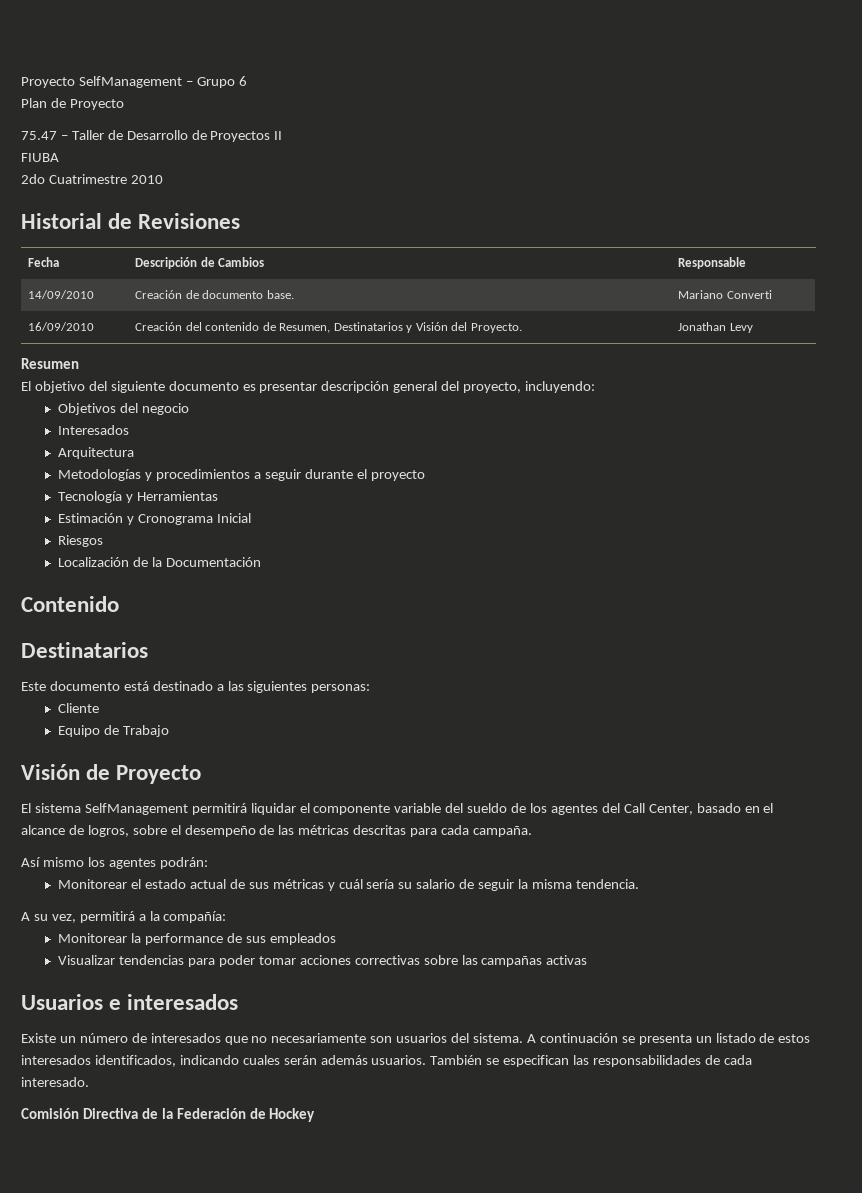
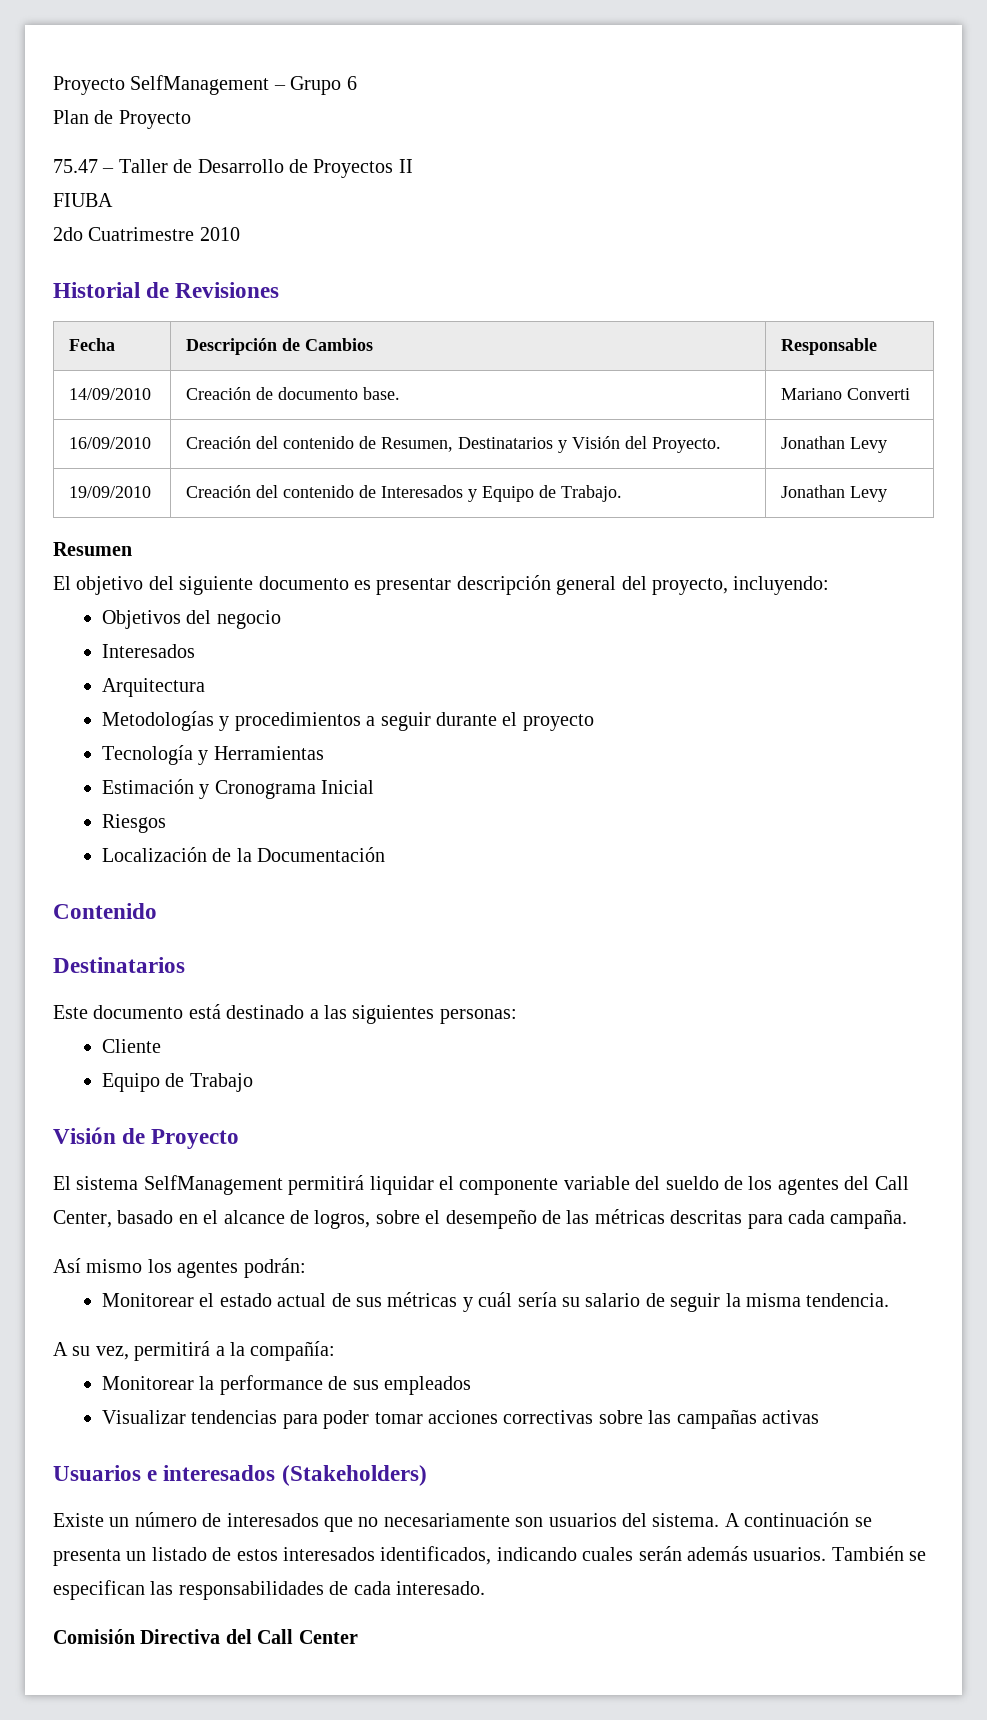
(753, 328) none -> [68,486,151,498] [185,485,622,502] [780,485,887,502] // 19/09/2010 | Creación del contenido de Interesados y Equipo de Trabajo. | Jonathan Levy
(239, 1002) none -> [281,1465,427,1486] (Stakeholders)
[141,1108,316,1122] de la Federación de Hockey -> [225,1629,358,1644] del Call Center

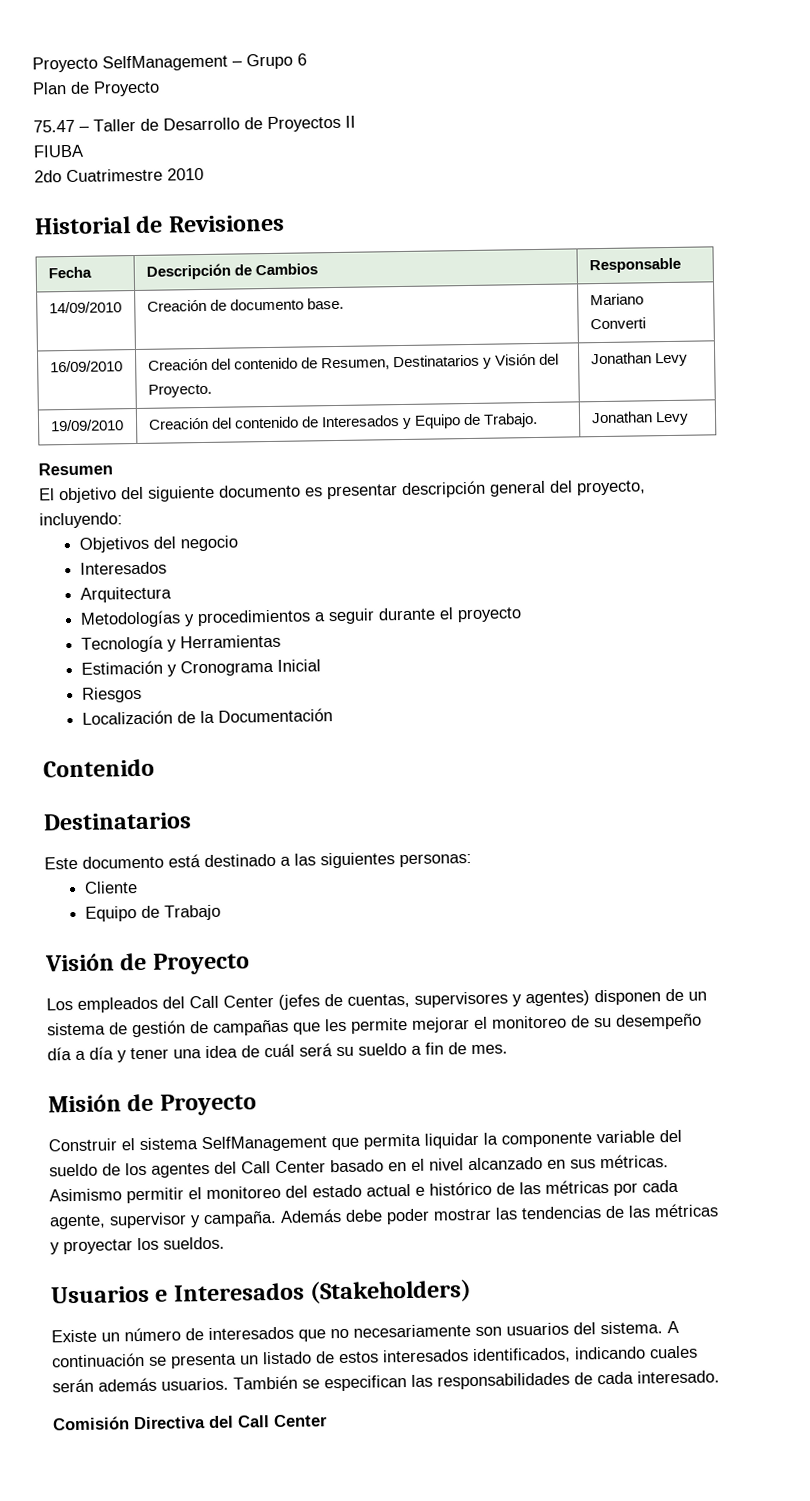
[53,1175,454,1195] El sistema SelfManagement permitirá liquidar el -> [46,988,707,1013] [47,1013,702,1038] [47,1042,508,1063] [48,1093,257,1116] [48,1132,498,1153] Los empleados del Call Center (jefes de cuentas, supervisores y agentes) disponen de un sistema de gestión de campañas que les permite mejorar el monitoreo de su desempeño día a día y tener una idea de cuál será su sueldo a fin de mes. // Misión de Proyecto // Construir el sistema SelfManagement que permita liquidar la
[53,1210,112,1228] Center, -> [275,1160,326,1173] Center
[223,1209,908,1229] [53,1258,306,1278] [102,1292,890,1312] [53,1341,336,1361] [102,1375,472,1395] [102,1409,820,1429] alcance de logros, sobre el desempeño de las métricas descritas para cada campaña. // Así mismo los agentes podrán: // Monitorear el estado actual de sus métricas y cuál sería su salario de seguir la misma tendencia. // A su vez, permitirá a la compañía: // Monitorear la performance de sus empleados // Visualizar tendencias para poder tomar acciones correctivas sobre las campañas activas -> [429,1154,669,1171] [49,1179,679,1204] [49,1203,719,1230] [50,1236,225,1255] nivel alcanzado en sus métricas. Asimismo permitir el monitoreo del estado actual e histórico de las métricas por cada agente, supervisor y campaña. Además debe poder mostrar las tendencias de las métricas y proyectar los sueldos.
[163,1465,276,1481] interesados -> [172,1282,305,1302] Interesados

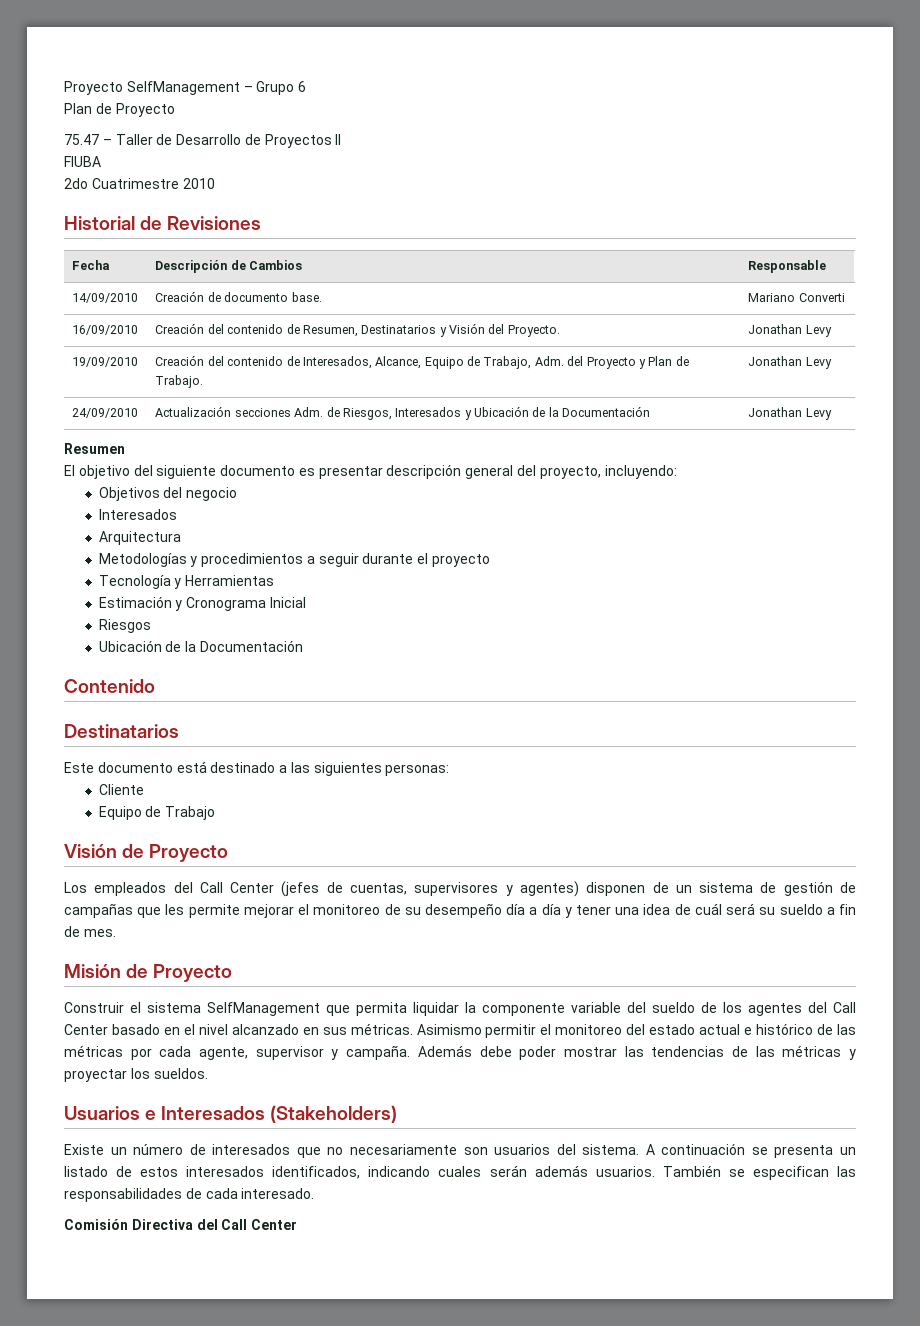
[321,412,539,429] Interesados y Equipo de Trabajo. -> [302,356,689,369] [155,375,204,388] [748,356,832,369] [72,408,139,418] [155,406,651,420] Interesados, Alcance, Equipo de Trabajo, Adm. del Proyecto y Plan de Trabajo. | Jonathan Levy // 24/09/2010 | Actualización secciones Adm. de Riesgos, Interesados y Ubicación de la Documentación
[82,710,174,725] Localización -> [98,640,162,652] Ubicación

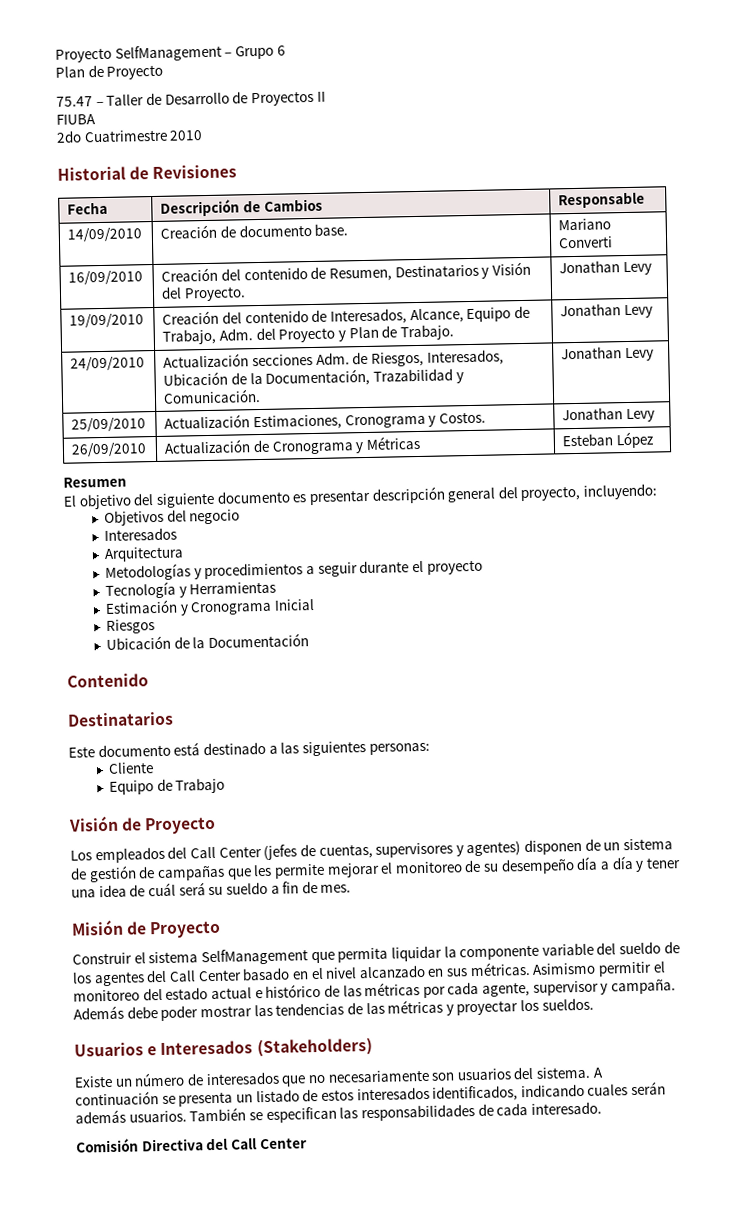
[395,406,651,420] [748,407,832,420] Interesados y Ubicación de la Documentación | Jonathan Levy -> [426,349,504,366] [163,368,464,387] [163,388,262,404] [561,346,655,362] [71,417,147,433] [164,411,486,431] [562,407,656,423] [71,442,148,458] [164,435,420,455] [562,431,656,449] Interesados, Ubicación de la Documentación, Trazabilidad y Comunicación. | Jonathan Levy // 25/09/2010 | Actualización Estimaciones, Cronograma y Costos. | Jonathan Levy // 26/09/2010 | Actualización de Cronograma y Métricas | Esteban López

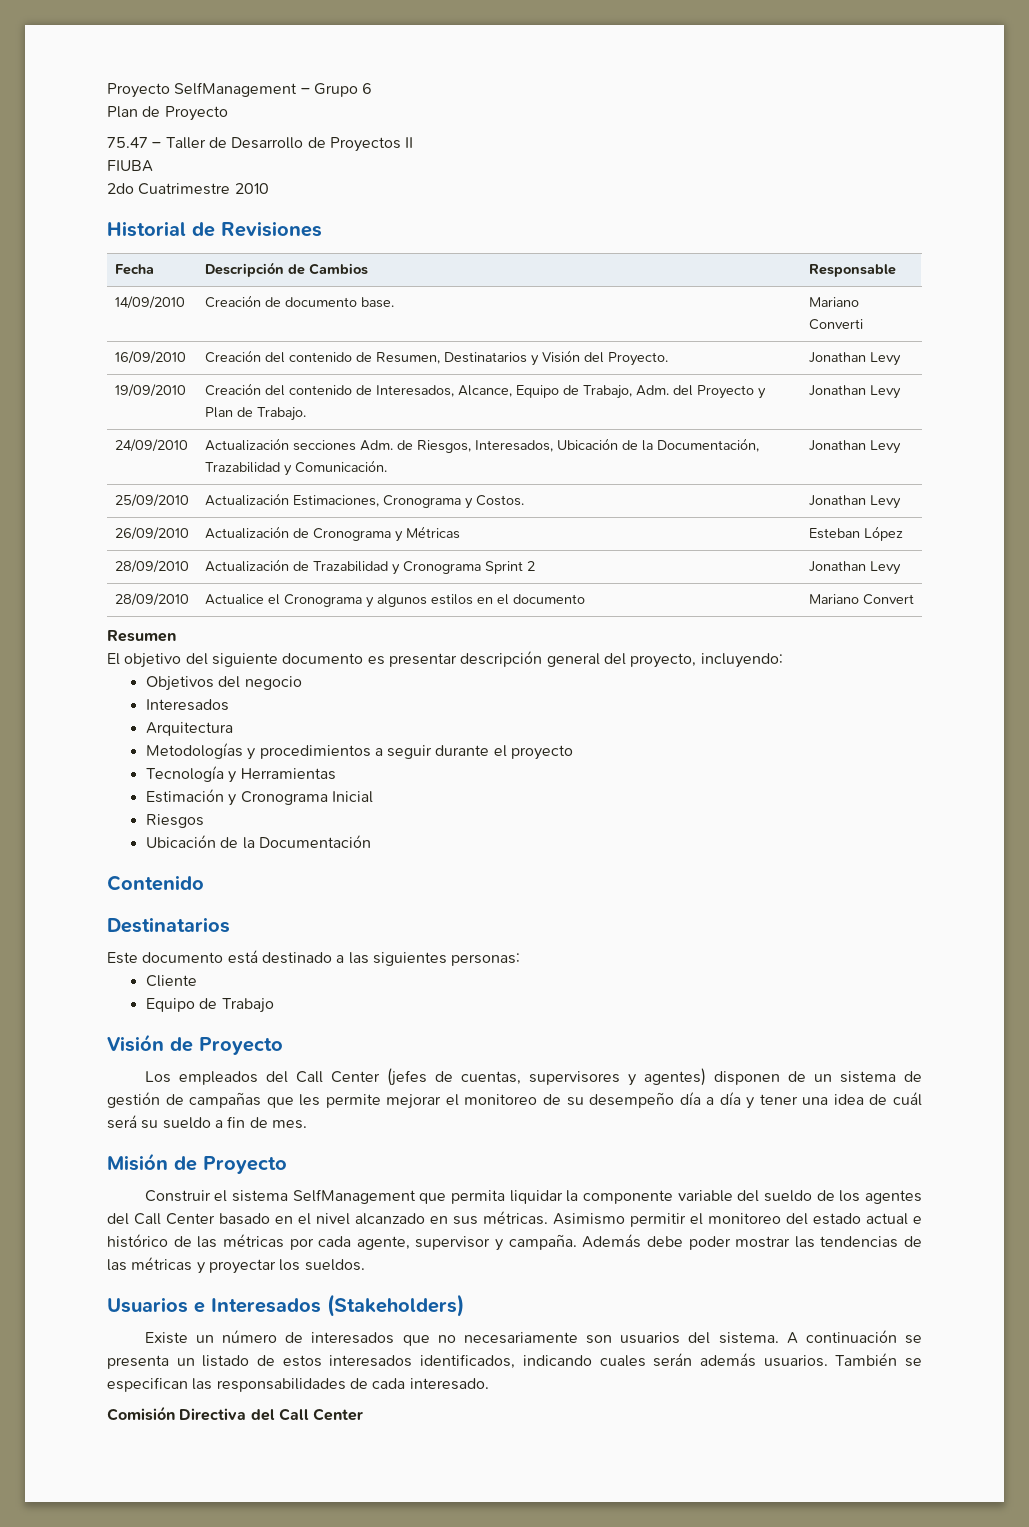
(656, 440) none -> [114,560,189,573] [204,559,535,575] [808,561,901,575] [114,593,189,606] [204,594,585,608] [808,594,914,605] // 28/09/2010 | Actualización de Trazabilidad y Cronograma Sprint 2 | Jonathan Levy // 28/09/2010 | Actualice el Cronograma y algunos estilos en el documento | Mariano Convert

